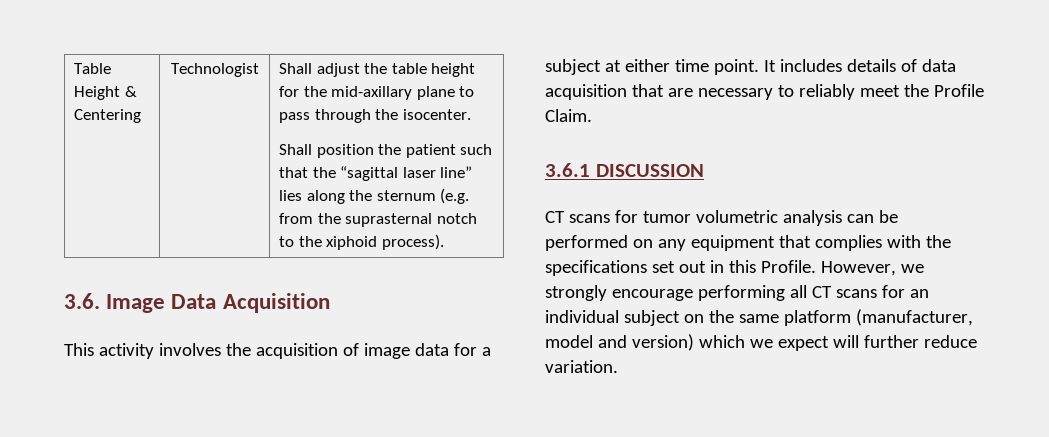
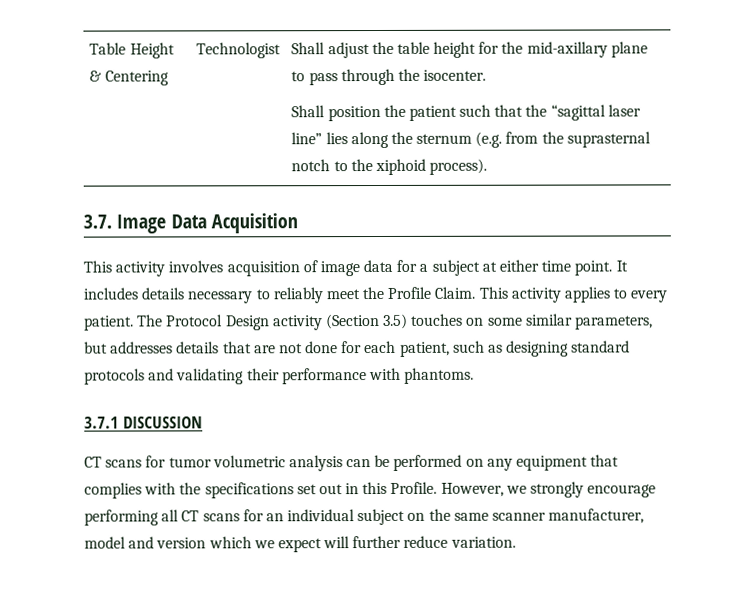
[64,293,100,309] 3.6. -> [83,214,112,229] 3.7.
[225,343,251,356] the -> (224, 266) none
[900,59,956,72] [545,84,693,100] of data acquisition that are -> (185, 293) none
[545,163,590,177] // 3.6.1 -> [478,286,668,303] [84,313,654,331] [84,340,631,357] [84,367,475,385] [84,416,119,429] This activity applies to every patient. The Protocol Design activity (Section 3.5) touches on some similar parameters, but addresses details that are not done for each patient, such as designing standard protocols and validating their performance with phantoms. // 3.7.1
[783,309,973,326] platform (manufacturer, -> [492,508,645,524] scanner manufacturer,
[631,334,694,351] version) -> [156,537,207,549] version

